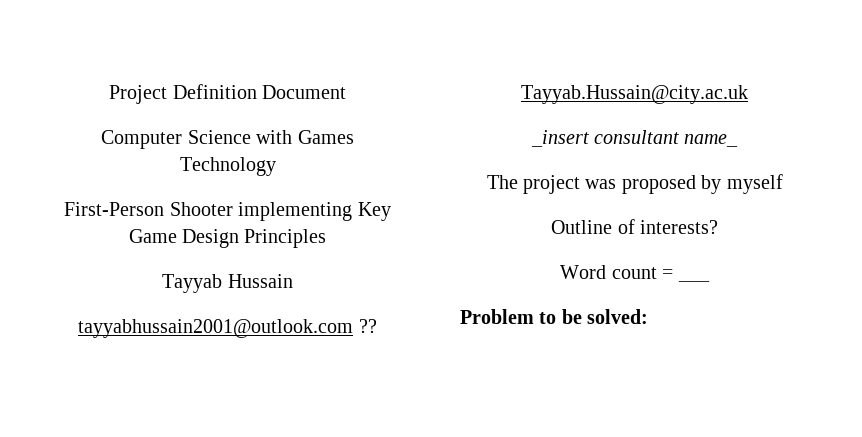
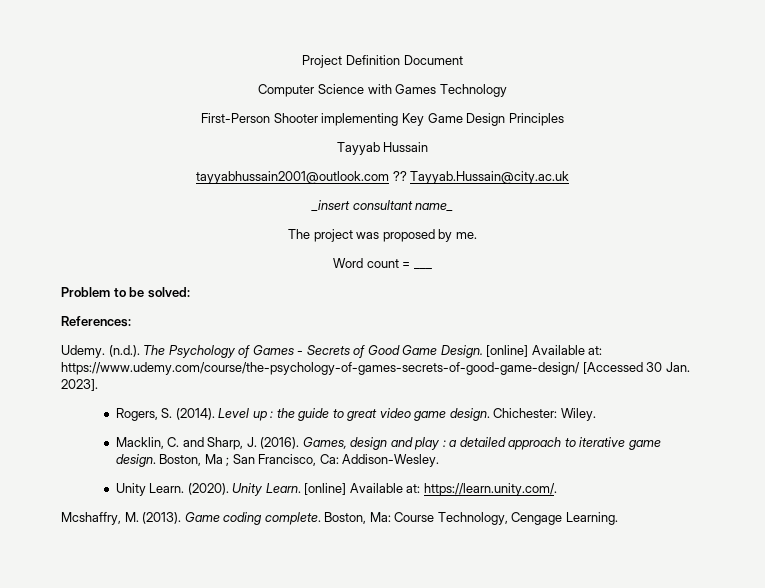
[726,174,783,194] [551,219,718,234] myself // Outline of interests? -> [455,232,477,239] me.
(649, 316) none -> [61,316,131,327] [61,345,603,358] [61,362,690,375] [61,379,98,391] [115,408,596,421] [115,437,661,450] [115,454,440,467] [115,483,557,496] [61,512,618,525] // References: // Udemy. (n.d.). The Psychology of Games - Secrets of Good Game Design. [online] Available at: https://www.udemy.com/course/the-psychology-of-games-secrets-of-good-game-design/ [Accessed 30 Jan. 2023]. // Rogers, S. (2014). Level up : the guide to great video game design. Chichester: Wiley. // Macklin, C. and Sharp, J. (2016). Games, design and play : a detailed approach to iterative game design. Boston, Ma ; San Francisco, Ca: Addison-Wesley. // Unity Learn. (2020). Unity Learn. [online] Available at: https://learn.unity.com/. // Mcshaffry, M. (2013). Game coding complete. Boston, Ma: Course Technology, Cengage Learning.

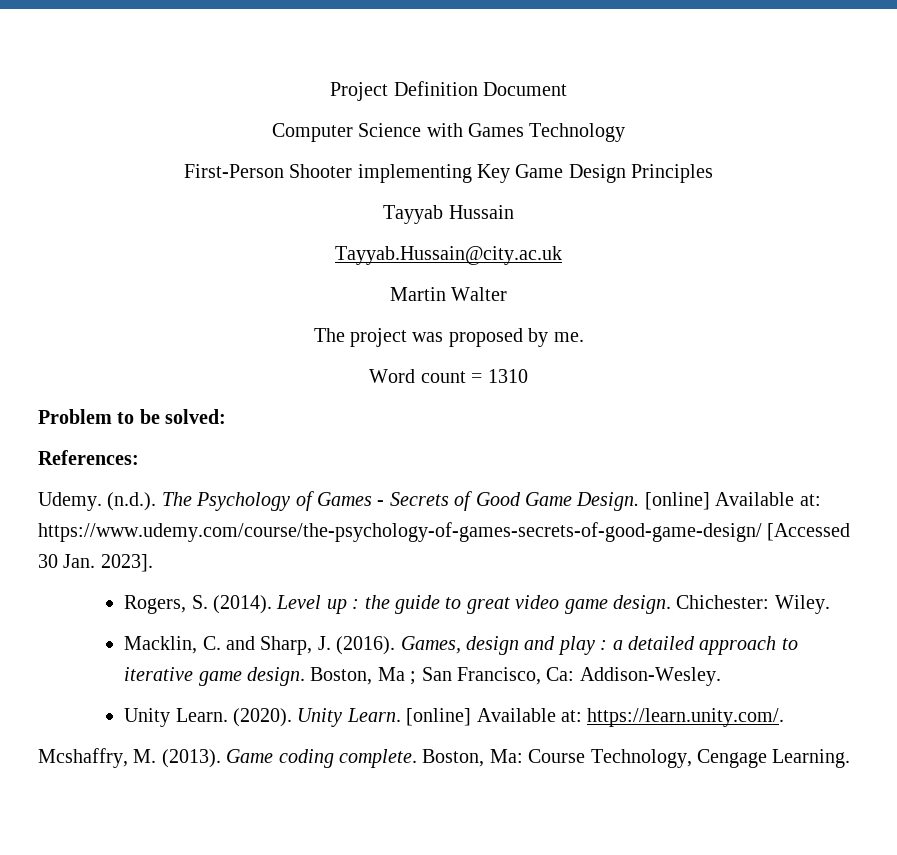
[195,171,407,184] tayyabhussain2001@outlook.com ?? -> (514, 212) none
[310,200,454,212] _insert consultant name_ -> [389,287,508,301] Martin Walter
[413,268,432,270] ___ -> [487,369,528,383] 1310

